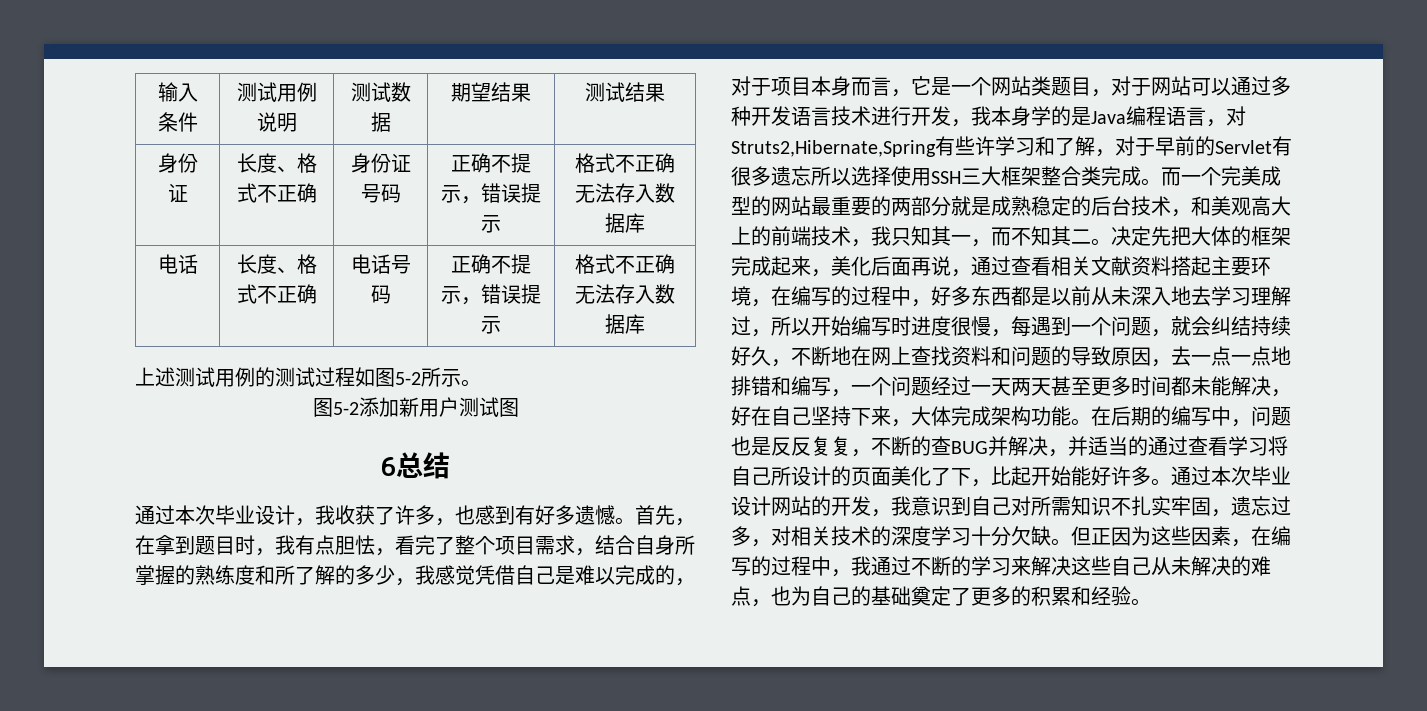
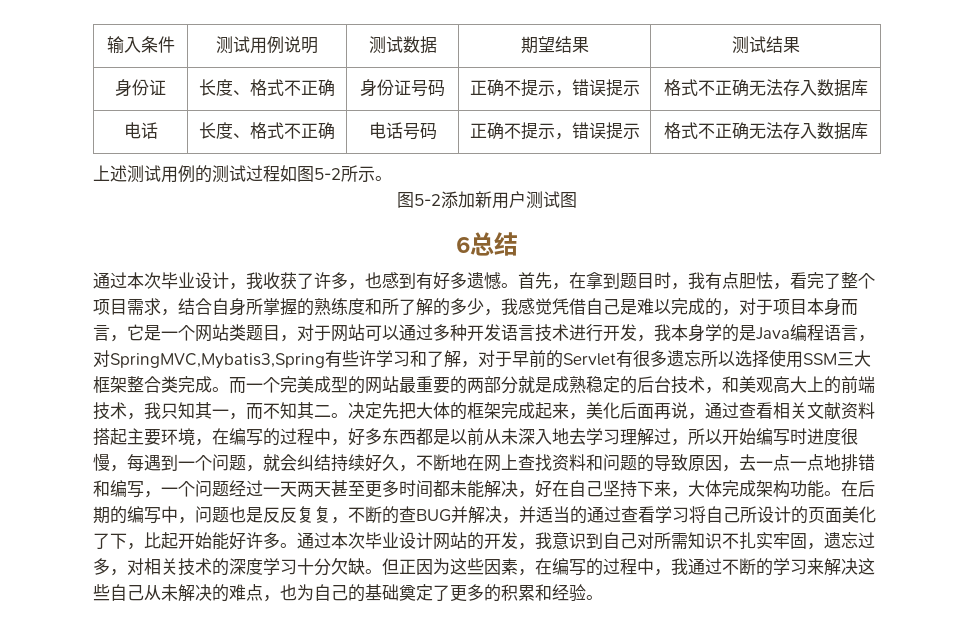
[731,140,936,157] Struts2,Hibernate,Spring -> [110,353,325,369] SpringMVC,Mybatis3,Spring
[931,171,961,184] SSH -> [803,353,837,365] SSM

